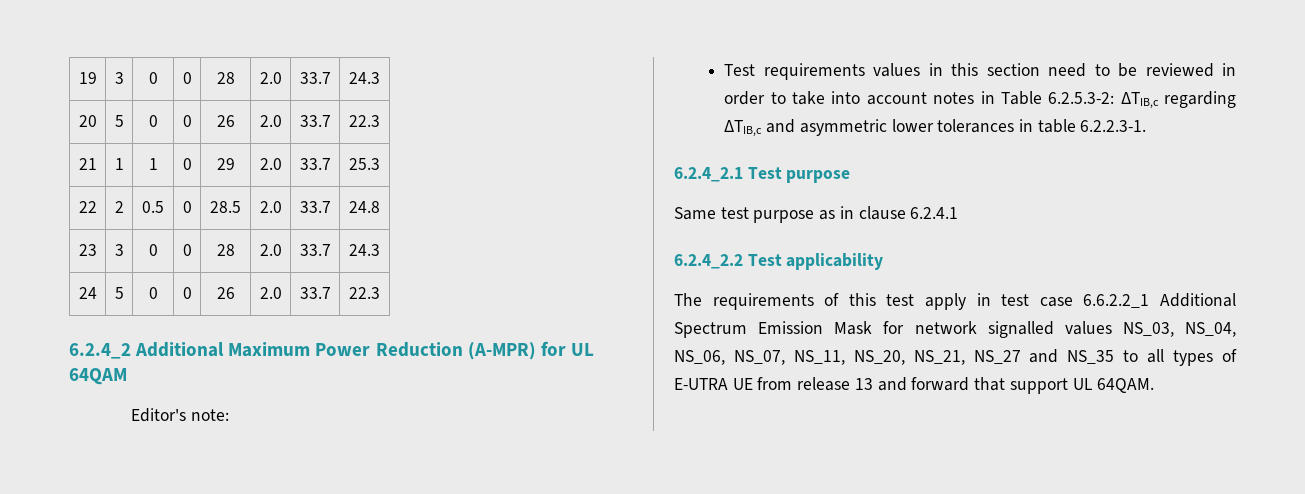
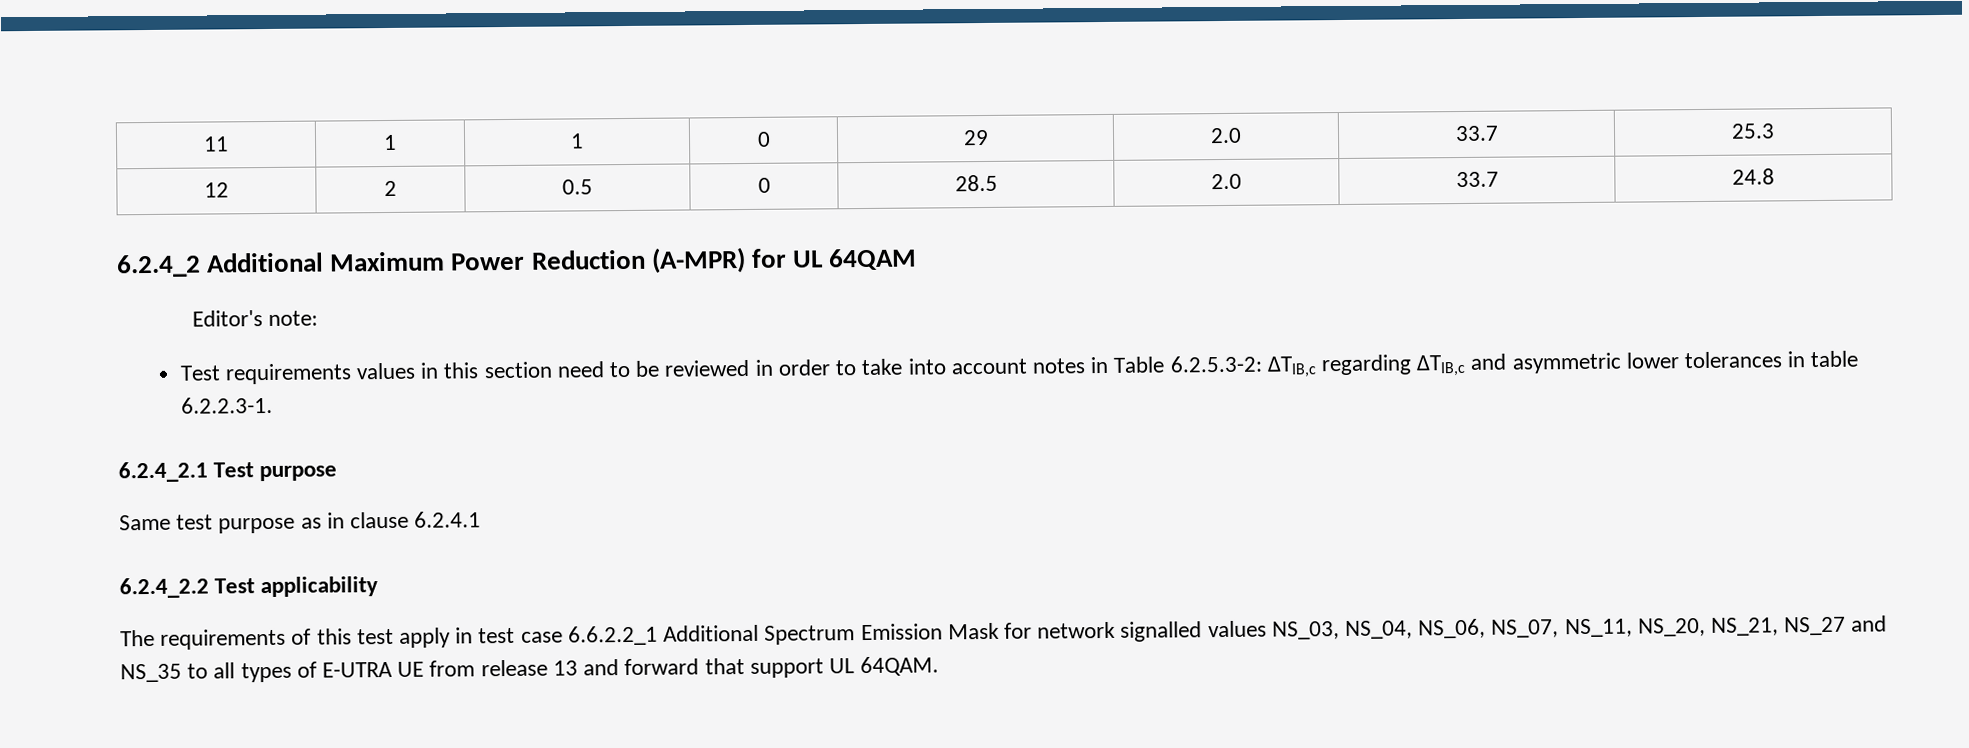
[78,72,97,84] [114,72,124,84] [148,72,158,84] [182,72,192,84] [216,72,235,84] [259,72,282,84] [299,72,331,84] [349,72,380,84] [78,115,97,127] [114,115,124,127] [148,115,158,127] [182,115,192,127] [216,115,235,127] [259,115,282,127] [299,115,331,127] [349,115,380,127] [78,158,97,170] 19 | 3 | 0 | 0 | 28 | 2.0 | 33.7 | 24.3 // 20 | 5 | 0 | 0 | 26 | 2.0 | 33.7 | 22.3 // 21 -> [203,136,229,152] 11
[78,201,97,213] 22 -> [204,182,229,198] 12
[78,244,97,256] [114,244,124,256] [148,244,158,256] [182,244,192,256] [216,244,235,256] [259,244,282,256] [299,244,331,256] [349,244,380,256] [78,287,97,299] [114,287,124,299] [148,287,158,299] [182,287,192,299] [216,287,235,299] [259,287,282,299] [299,287,331,299] [349,287,380,299] // 23 | 3 | 0 | 0 | 28 | 2.0 | 33.7 | 24.3 // 24 | 5 | 0 | 0 | 26 | 2.0 | 33.7 | 22.3 -> (1775, 176) none

